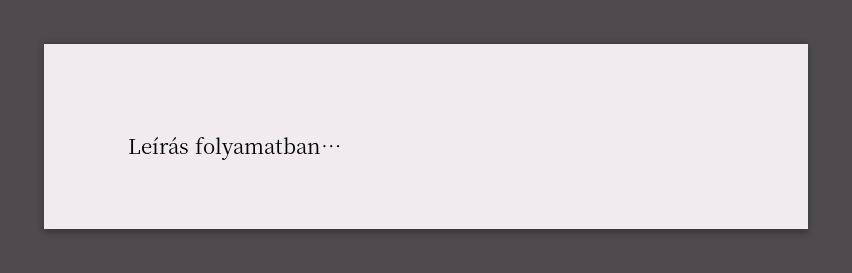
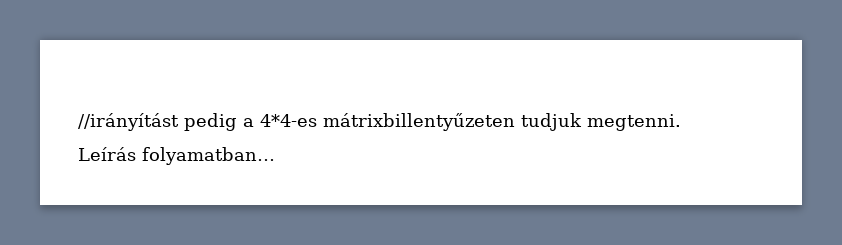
(128, 145) none -> [78,113,681,131] //irányítást pedig a 4*4-es mátrixbillentyűzeten tudjuk megtenni. //

